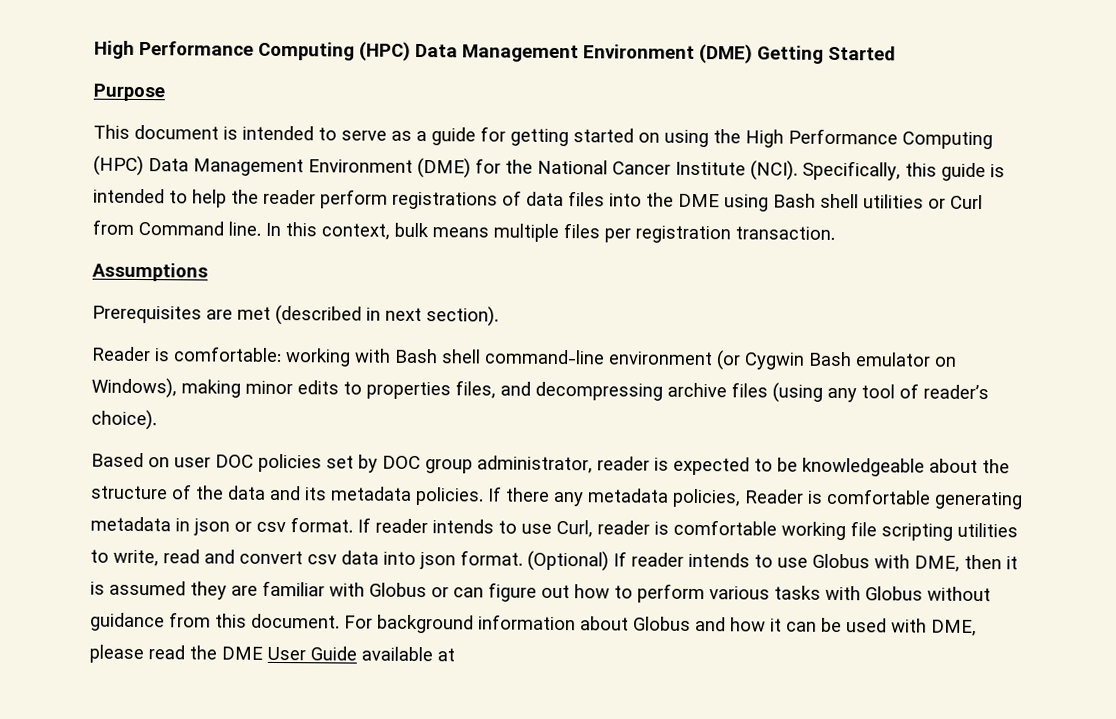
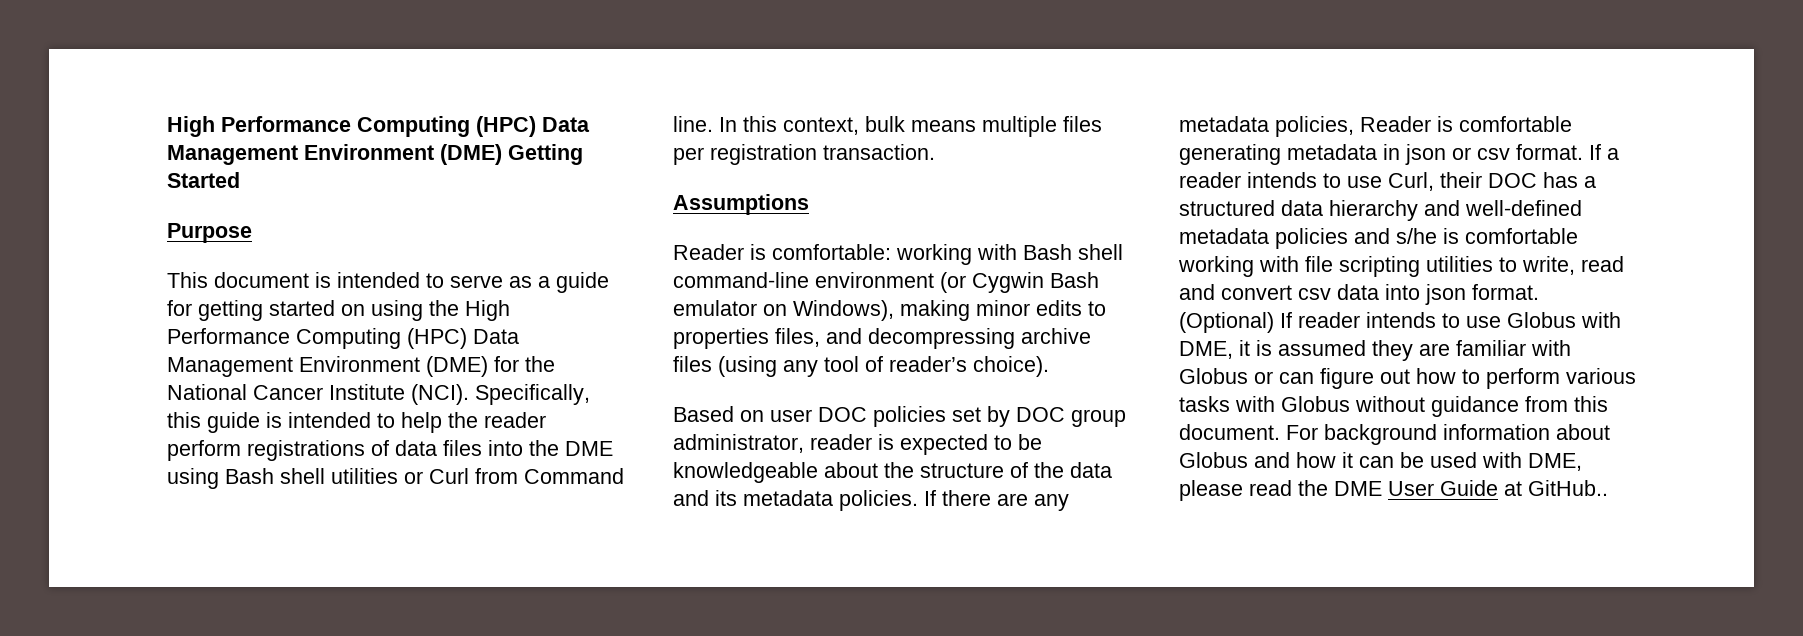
[92,304,499,327] // Prerequisites are met (described in next section). -> (809, 204) none
(550, 494) none -> [997,493,1028,506] are
(371, 525) none -> [1607,148,1619,160] a
[597,520,650,535] reader -> [1440,172,1596,188] [1179,200,1582,221] [1179,228,1437,249] their DOC has a structured data hierarchy and well-defined metadata policies and s/he
(846, 531) none -> [1259,256,1299,272] with
[964,554,1002,570] then -> (1233, 350) none
[361,646,455,662] available at -> [1504,480,1608,496] at GitHub..

